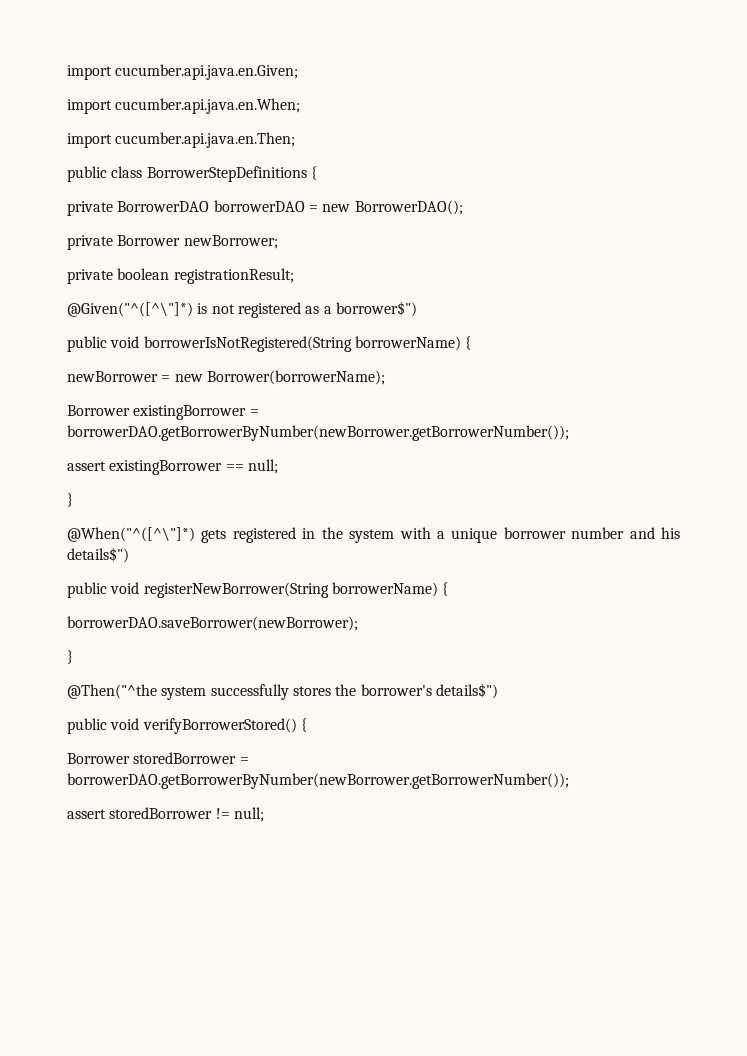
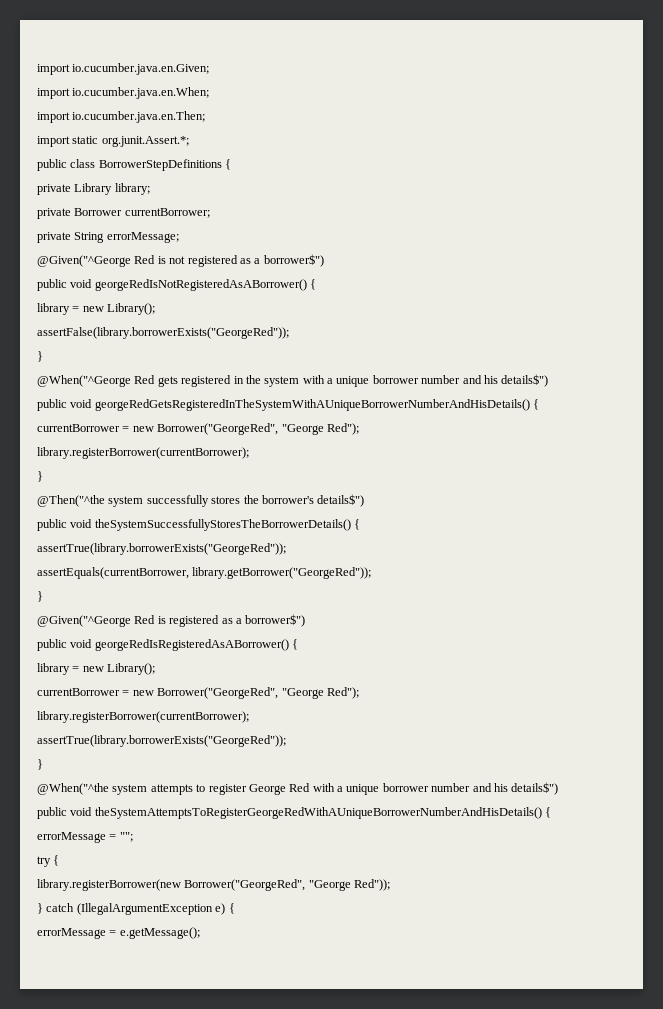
[67,64,299,80] [67,98,301,114] [67,132,296,148] import cucumber.api.java.en.Given; // import cucumber.api.java.en.When; // import cucumber.api.java.en.Then; -> [37,63,210,75] [37,87,210,99] [37,111,206,123] [37,136,189,147] import io.cucumber.java.en.Given; // import io.cucumber.java.en.When; // import io.cucumber.java.en.Then; // import static org.junit.Assert.*;
[117,200,463,215] BorrowerDAO borrowerDAO = new BorrowerDAO(); -> [74,183,150,195] Library library;
[183,235,278,249] [67,268,294,284] [67,302,193,317] newBorrower; // private boolean registrationResult; // @Given("^([^\"]*) -> [124,208,210,218] [37,232,179,243] [37,255,156,267] currentBorrower; // private String errorMessage; // @Given("^George Red
[143,336,472,352] [67,370,385,385] [67,405,259,420] [67,425,569,441] [67,459,278,475] [67,493,73,507] [67,527,195,542] borrowerIsNotRegistered(String borrowerName) { // newBorrower = new Borrower(borrowerName); // Borrower existingBorrower = borrowerDAO.getBorrowerByNumber(newBorrower.getBorrowerNumber()); // assert existingBorrower == null; // } // @When("^([^\"]*) -> [94,279,317,291] [37,303,156,315] [37,327,289,339] [37,351,43,362] [37,375,156,387] georgeRedIsNotRegisteredAsABorrower() { // library = new Library(); // assertFalse(library.borrowerExists("GeorgeRed")); // } // @When("^George Red
[143,582,449,598] [67,616,358,631] registerNewBorrower(String borrowerName) { // borrowerDAO.saveBorrower(newBorrower); -> [94,399,540,411] [37,423,359,435] [37,447,249,459] georgeRedGetsRegisteredInTheSystemWithAUniqueBorrowerNumberAndHisDetails() { // currentBorrower = new Borrower("GeorgeRed", "George Red"); // library.registerBorrower(currentBorrower);
[142,718,307,734] [67,752,249,764] [67,773,569,789] [67,807,264,822] verifyBorrowerStored() { // Borrower storedBorrower = borrowerDAO.getBorrowerByNumber(newBorrower.getBorrowerNumber()); // assert storedBorrower != null; -> [94,519,361,531] [37,543,286,555] [37,567,372,579] [37,591,43,602] [37,614,306,627] [37,639,299,651] [37,663,156,675] [37,687,359,699] [37,711,249,723] [37,735,286,747] [37,759,43,770] [37,782,559,795] [37,807,552,819] [37,832,133,843] [37,855,60,867] [37,879,391,891] [37,903,235,915] [37,927,200,939] theSystemSuccessfullyStoresTheBorrowerDetails() { // assertTrue(library.borrowerExists("GeorgeRed")); // assertEquals(currentBorrower, library.getBorrower("GeorgeRed")); // } // @Given("^George Red is registered as a borrower$") // public void georgeRedIsRegisteredAsABorrower() { // library = new Library(); // currentBorrower = new Borrower("GeorgeRed", "George Red"); // library.registerBorrower(currentBorrower); // assertTrue(library.borrowerExists("GeorgeRed")); // } // @When("^the system attempts to register George Red with a unique borrower number and his details$") // public void theSystemAttemptsToRegisterGeorgeRedWithAUniqueBorrowerNumberAndHisDetails() { // errorMessage = ""; // try { // library.registerBorrower(new Borrower("GeorgeRed", "George Red")); // } catch (IllegalArgumentException e) { // errorMessage = e.getMessage();

